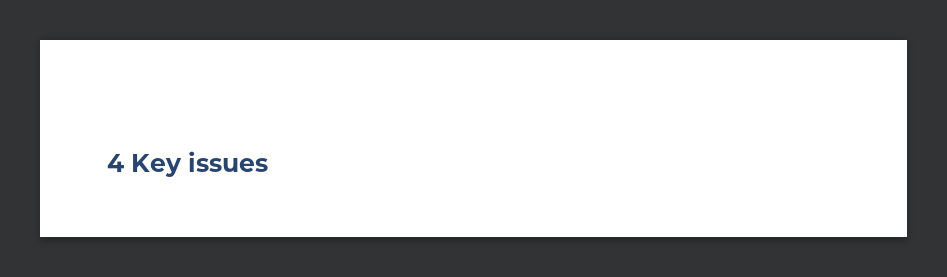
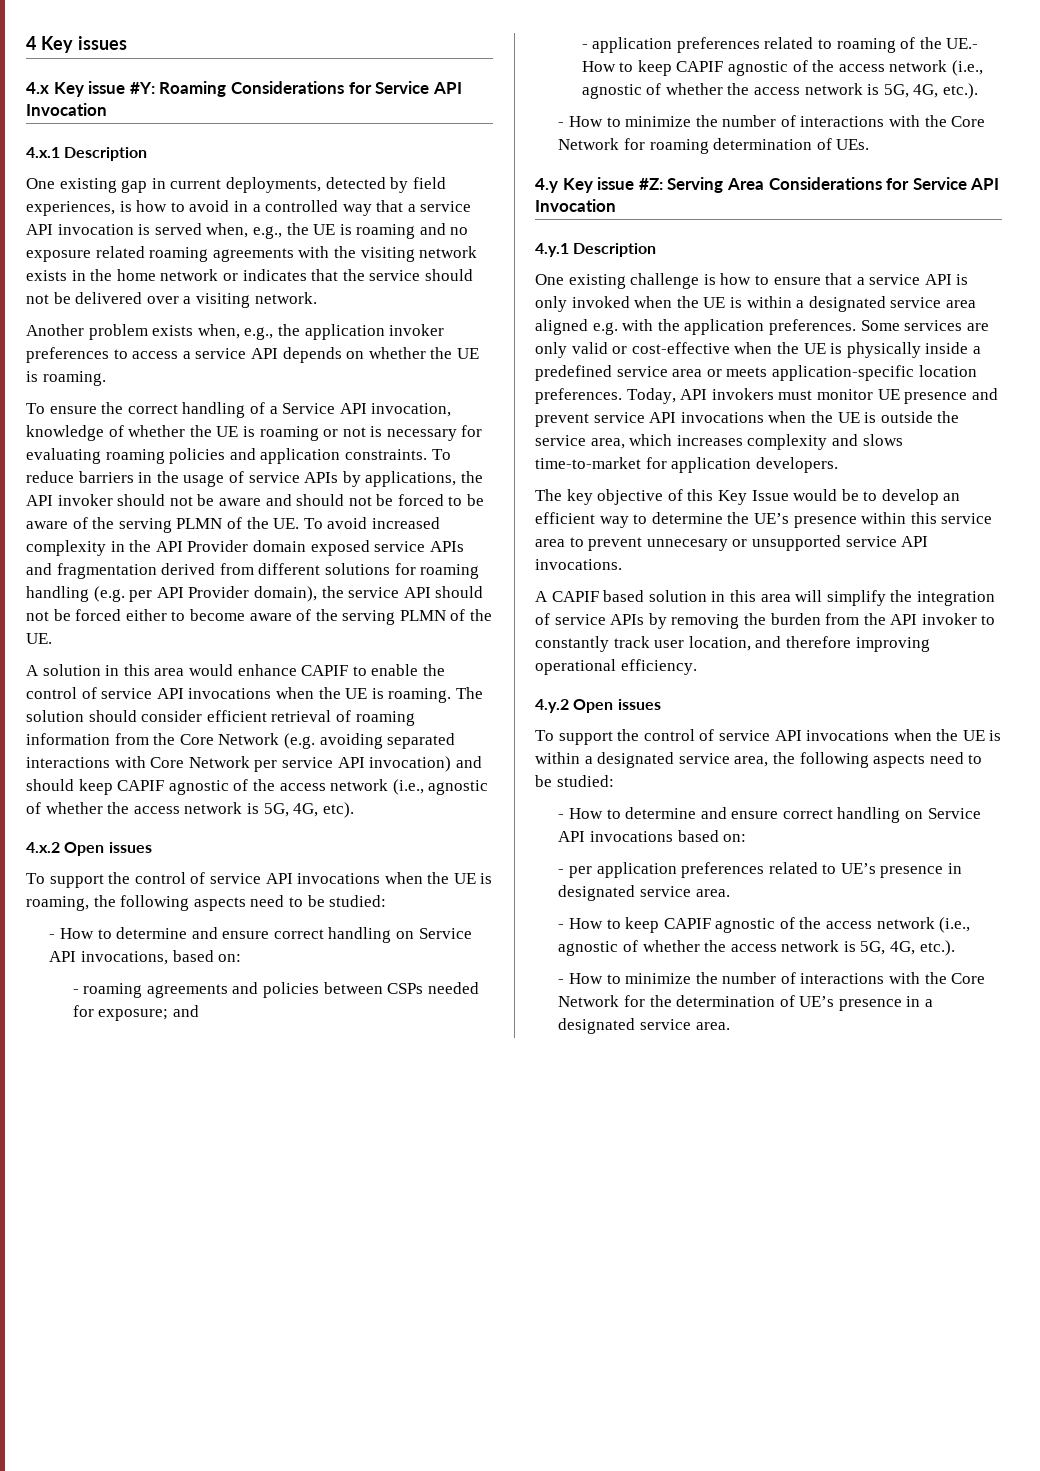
(268, 161) none -> [26,81,462,97] [26,103,107,116] [26,147,148,161] [26,177,446,193] [26,200,472,216] [26,223,469,239] [26,246,478,262] [26,269,473,281] [26,292,317,308] [26,324,445,340] [26,347,479,363] [26,371,106,386] [26,402,452,418] [26,425,483,441] [26,448,451,464] [26,471,483,487] [26,494,485,506] [26,517,440,533] [26,540,464,556] [26,563,480,579] [26,586,484,602] [26,609,493,625] [26,633,52,644] [26,664,445,676] [26,687,483,703] [26,710,415,726] [26,733,456,749] [26,756,482,772] [26,779,489,795] [26,802,354,818] [26,842,152,856] [26,872,493,888] [26,895,387,911] [49,927,472,943] [49,950,242,965] [72,982,479,998] [72,1005,199,1021] [581,37,979,53] [581,60,983,76] [581,83,978,99] [558,115,986,127] [558,138,870,154] [535,177,1000,193] [535,199,616,212] [535,243,657,257] [535,273,969,289] [535,296,976,312] [535,319,989,335] [535,342,981,358] [535,365,977,381] [535,388,998,404] [535,411,960,427] [535,434,903,450] [535,457,838,473] [535,489,961,505] [535,512,993,528] [535,535,929,551] [535,559,622,570] [535,590,995,606] [535,613,996,629] [535,636,930,652] [535,659,697,675] [535,699,661,713] [535,729,1002,745] [535,752,983,768] [535,775,614,787] [558,807,981,823] [558,830,747,842] [558,862,963,878] [558,885,730,901] [558,917,971,933] [558,940,955,956] [558,972,986,984] [558,995,934,1011] [558,1018,730,1034] // 4.x Key issue #Y: Roaming Considerations for Service API Invocation // 4.x.1 Description // One existing gap in current deployments, detected by field experiences, is how to avoid in a controlled way that a service API invocation is served when, e.g., the UE is roaming and no exposure related roaming agreements with the visiting network exists in the home network or indicates that the service should not be delivered over a visiting network. // Another problem exists when, e.g., the application invoker preferences to access a service API depends on whether the UE is roaming. // To ensure the correct handling of a Service API invocation, knowledge of whether the UE is roaming or not is necessary for evaluating roaming policies and application constraints. To reduce barriers in the usage of service APIs by applications, the API invoker should not be aware and should not be forced to be aware of the serving PLMN of the UE. To avoid increased complexity in the API Provider domain exposed service APIs and fragmentation derived from different solutions for roaming handling (e.g. per API Provider domain), the service API should not be forced either to become aware of the serving PLMN of the UE. // A solution in this area would enhance CAPIF to enable the control of service API invocations when the UE is roaming. The solution should consider efficient retrieval of roaming information from the Core Network (e.g. avoiding separated interactions with Core Network per service API invocation) and should keep CAPIF agnostic of the access network (i.e., agnostic of whether the access network is 5G, 4G, etc). // 4.x.2 Open issues // To support the control of service API invocations when the UE is roaming, the following aspects need to be studied: // - How to determine and ensure correct handling on Service API invocations, based on: // - roaming agreements and policies between CSPs needed for exposure; and // - application preferences related to roaming of the UE.- How to keep CAPIF agnostic of the access network (i.e., agnostic of whether the access network is 5G, 4G, etc.). // - How to minimize the number of interactions with the Core Network for roaming determination of UEs. // 4.y Key issue #Z: Serving Area Considerations for Service API Invocation // 4.y.1 Description // One existing challenge is how to ensure that a service API is only invoked when the UE is within a designated service area aligned e.g. with the application preferences. Some services are only valid or cost-effective when the UE is physically inside a predefined service area or meets application-specific location preferences. Today, API invokers must monitor UE presence and prevent service API invocations when the UE is outside the service area, which increases complexity and slows time-to-market for application developers. // The key objective of this Key Issue would be to develop an efficient way to determine the UE’s presence within this service area to prevent unnecesary or unsupported service API invocations. // A CAPIF based solution in this area will simplify the integration of service APIs by removing the burden from the API invoker to constantly track user location, and therefore improving operational efficiency. // 4.y.2 Open issues // To support the control of service API invocations when the UE is within a designated service area, the following aspects need to be studied: // - How to determine and ensure correct handling on Service API invocations based on: // - per application preferences related to UE’s presence in designated service area. // - How to keep CAPIF agnostic of the access network (i.e., agnostic of whether the access network is 5G, 4G, etc.). // - How to minimize the number of interactions with the Core Network for the determination of UE’s presence in a designated service area.

